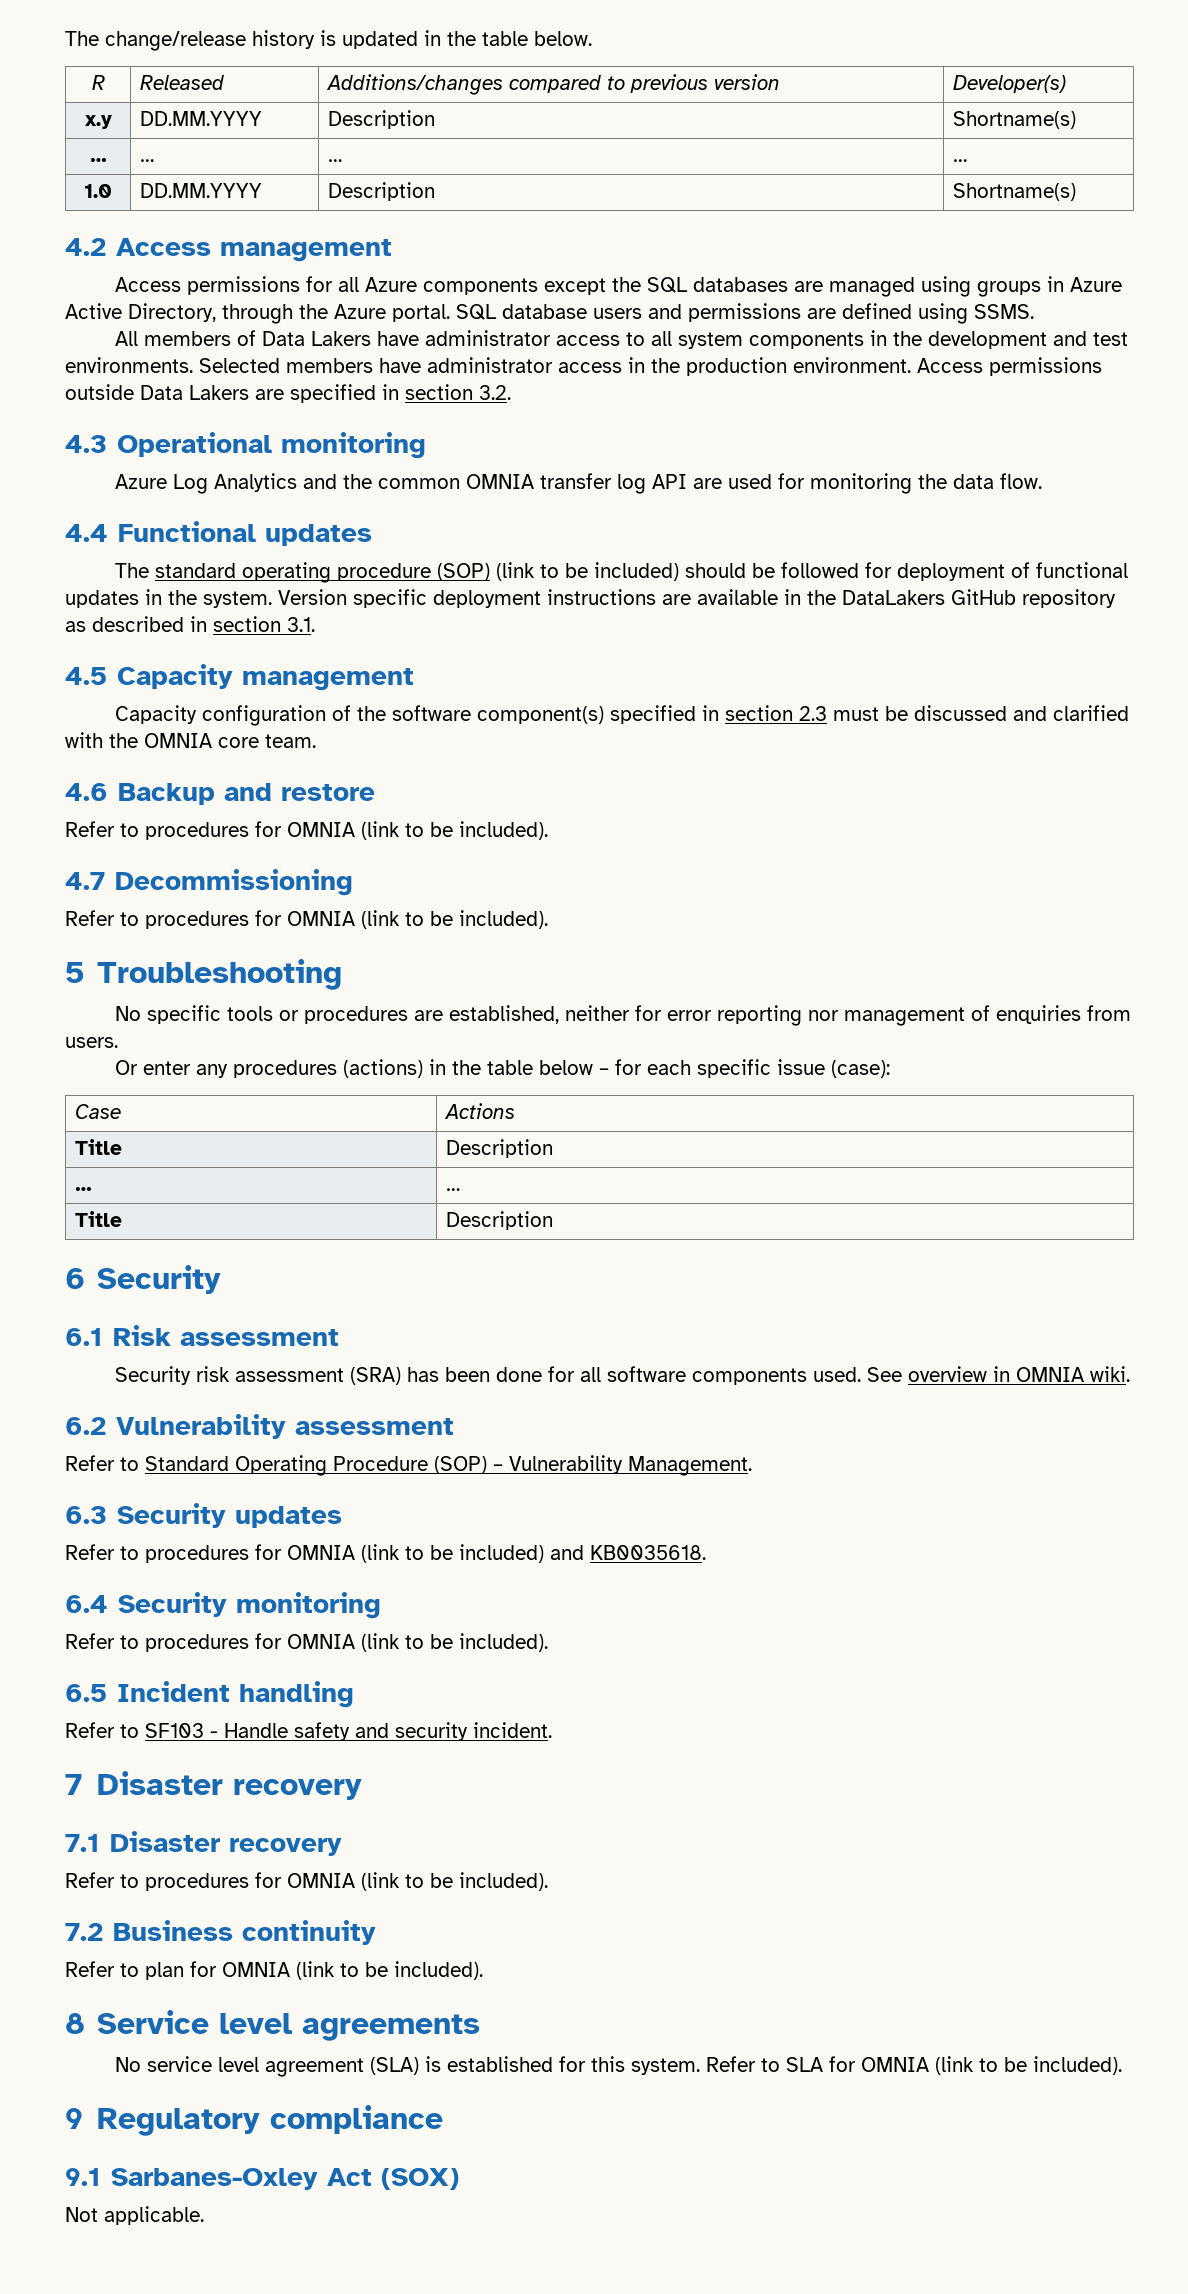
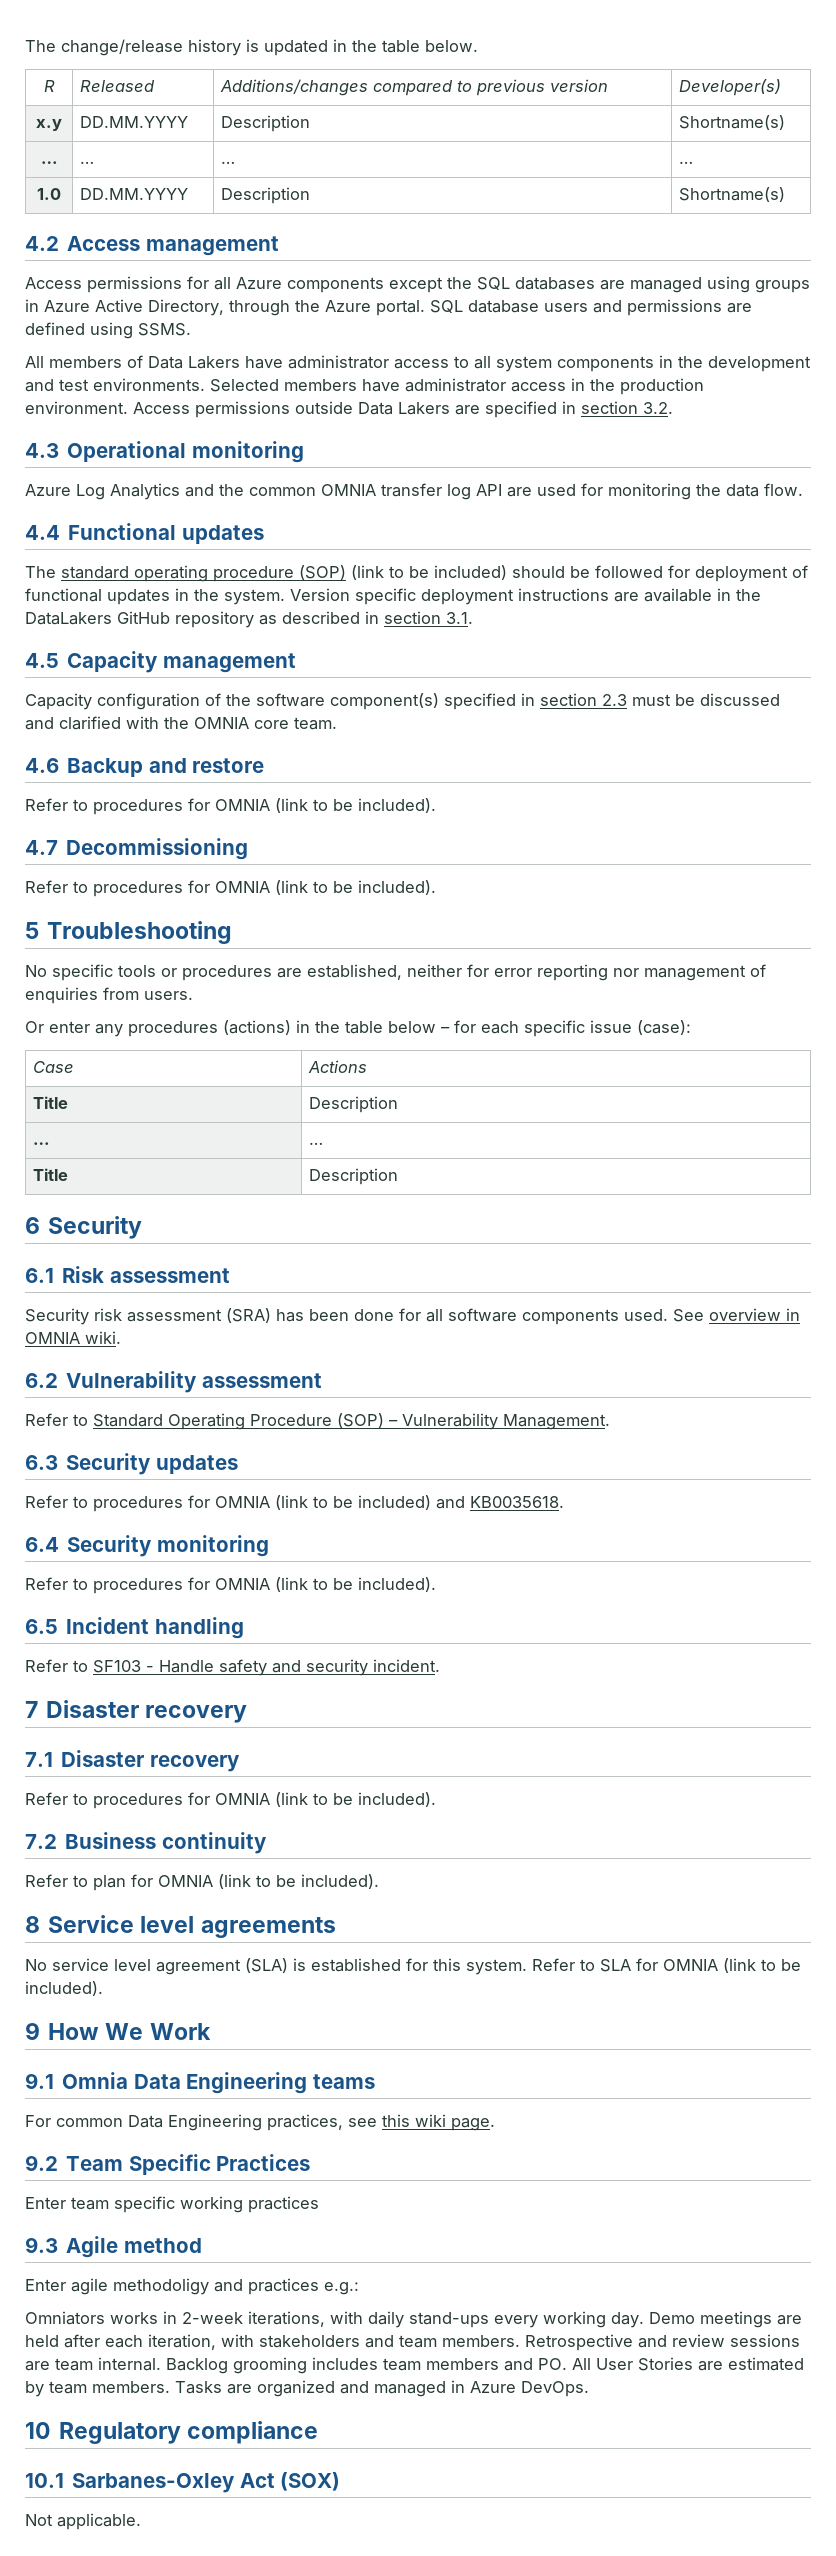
(83, 2118) none -> [48,2023,211,2040] [25,2072,375,2094] [25,2114,495,2131] [25,2154,311,2175] [25,2196,319,2213] [25,2236,202,2258] [25,2278,359,2295] [25,2311,802,2328] [25,2334,800,2351] [25,2357,804,2374] [25,2380,589,2397] [25,2422,51,2439] How We Work // 9.1 Omnia Data Engineering teams // For common Data Engineering practices, see this wiki page. // 9.2 Team Specific Practices // Enter team specific working practices // 9.3 Agile method // Enter agile methodoligy and practices e.g.: // Omniators works in 2-week iterations, with daily stand-ups every working day. Demo meetings are held after each iteration, with stakeholders and team members. Retrospective and review sessions are team internal. Backlog grooming includes team members and PO. All User Stories are estimated by team members. Tasks are organized and managed in Azure DevOps. // 10
[65,2168,101,2186] 9.1 -> [25,2473,64,2488] 10.1

